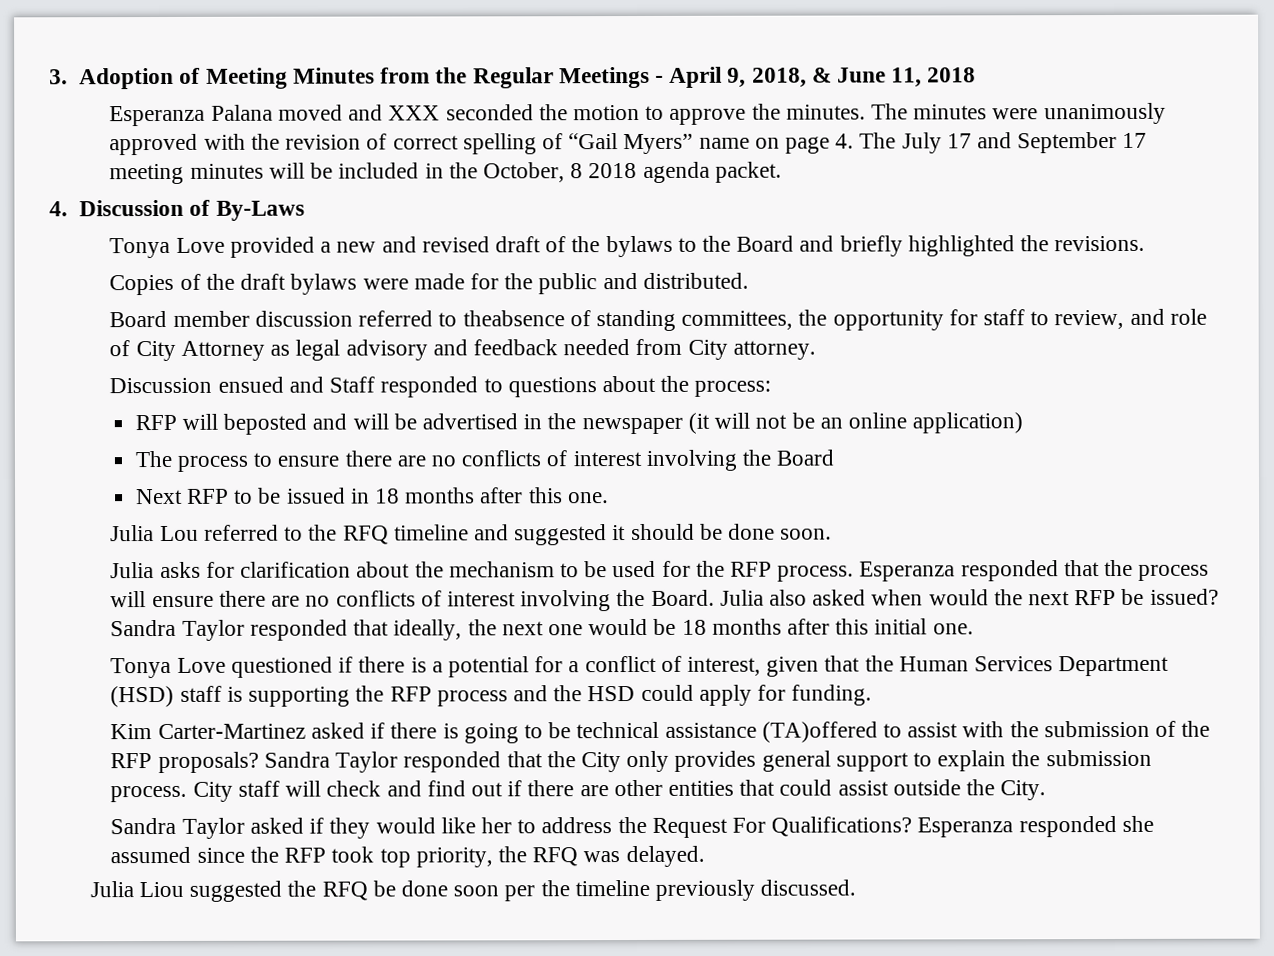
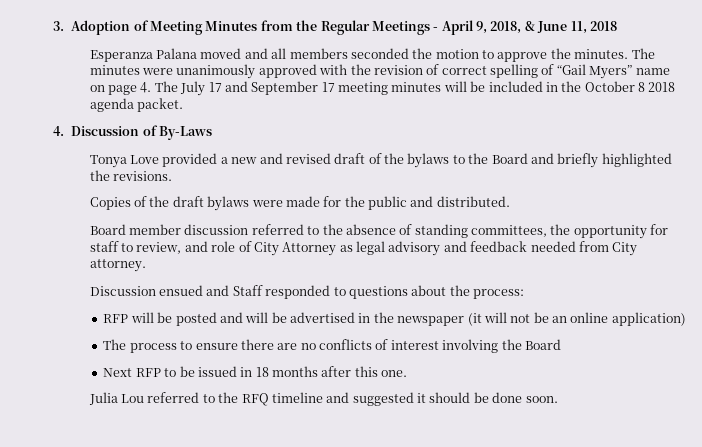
[388,105,441,121] XXX -> [271,48,348,59] all members
[482,162,565,183] October, -> [584,81,635,92] October
[462,310,565,327] theabsence -> [322,224,396,235] the absence
[223,413,308,435] beposted -> [157,312,217,326] be posted
[110,559,1210,582] [110,588,1219,612] [110,618,974,641] [110,655,1170,679] [110,684,873,708] [110,720,1211,744] [110,749,1152,774] [110,779,1047,803] [110,815,1154,839] [110,845,705,868] [89,879,857,902] // Julia asks for clarification about the mechanism to be used for the RFP process. Esperanza responded that the process will ensure there are no conflicts of interest involving the Board. Julia also asked when would the next RFP be issued? Sandra Taylor responded that ideally, the next one would be 18 months after this initial one. // Tonya Love questioned if there is a potential for a conflict of interest, given that the Human Services Department (HSD) staff is supporting the RFP process and the HSD could apply for funding. // Kim Carter-Martinez asked if there is going to be technical assistance (TA)offered to assist with the submission of the RFP proposals? Sandra Taylor responded that the City only provides general support to explain the submission process. City staff will check and find out if there are other entities that could assist outside the City. // Sandra Taylor asked if they would like her to address the Request For Qualifications? Esperanza responded she assumed since the RFP took top priority, the RFQ was delayed. // Julia Liou suggested the RFQ be done soon per the timeline previously discussed. -> (558, 399) none

